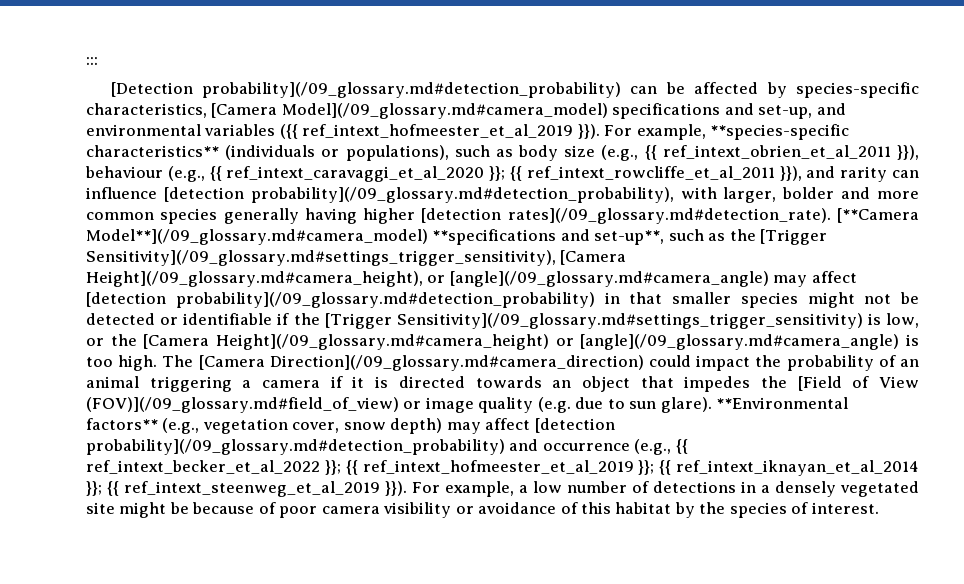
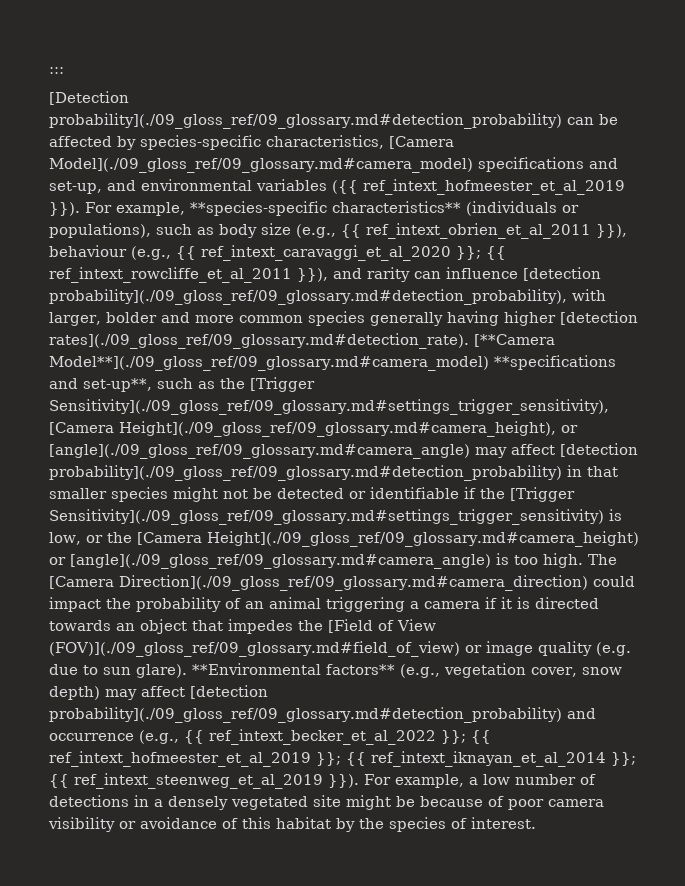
[201,82,621,98] probability](/09_glossary.md#detection_probability) -> [49,113,562,129] probability](./09_gloss_ref/09_glossary.md#detection_probability)
[281,103,608,119] Model](/09_glossary.md#camera_model) -> [49,158,473,173] Model](./09_gloss_ref/09_glossary.md#camera_model)
[250,187,674,203] probability](/09_glossary.md#detection_probability), -> [49,289,567,305] probability](./09_gloss_ref/09_glossary.md#detection_probability),
[507,208,920,224] [86,229,428,245] rates](/09_glossary.md#detection_rate). [**Camera Model**](/09_glossary.md#camera_model) -> [49,333,555,349] [49,356,489,371] rates](./09_gloss_ref/09_glossary.md#detection_rate). [**Camera Model**](./09_gloss_ref/09_glossary.md#camera_model)
[86,250,627,266] [86,271,857,287] [86,292,595,308] Sensitivity](/09_glossary.md#settings_trigger_sensitivity), [Camera Height](/09_glossary.md#camera_height), or [angle](/09_glossary.md#camera_angle) may affect [detection probability](/09_glossary.md#detection_probability) -> [49,399,609,415] [49,421,578,437] [49,443,638,459] [49,465,562,481] Sensitivity](./09_gloss_ref/09_glossary.md#settings_trigger_sensitivity), [Camera Height](./09_gloss_ref/09_glossary.md#camera_height), or [angle](./09_gloss_ref/09_glossary.md#camera_angle) may affect [detection probability](./09_gloss_ref/09_glossary.md#detection_probability)
[396,313,863,329] Sensitivity](/09_glossary.md#settings_trigger_sensitivity) -> [49,509,604,525] Sensitivity](./09_gloss_ref/09_glossary.md#settings_trigger_sensitivity)
[216,334,900,350] Height](/09_glossary.md#camera_height) or [angle](/09_glossary.md#camera_angle) -> [206,531,639,547] [49,554,491,569] Height](./09_gloss_ref/09_glossary.md#camera_height) or [angle](./09_gloss_ref/09_glossary.md#camera_angle)
[269,355,644,371] Direction](/09_glossary.md#camera_direction) -> [119,575,588,591] Direction](./09_gloss_ref/09_glossary.md#camera_direction)
[86,397,399,413] (FOV)](/09_glossary.md#field_of_view) -> [49,641,460,657] (FOV)](./09_gloss_ref/09_glossary.md#field_of_view)
[86,439,505,455] probability](/09_glossary.md#detection_probability) -> [49,707,562,723] probability](./09_gloss_ref/09_glossary.md#detection_probability)

